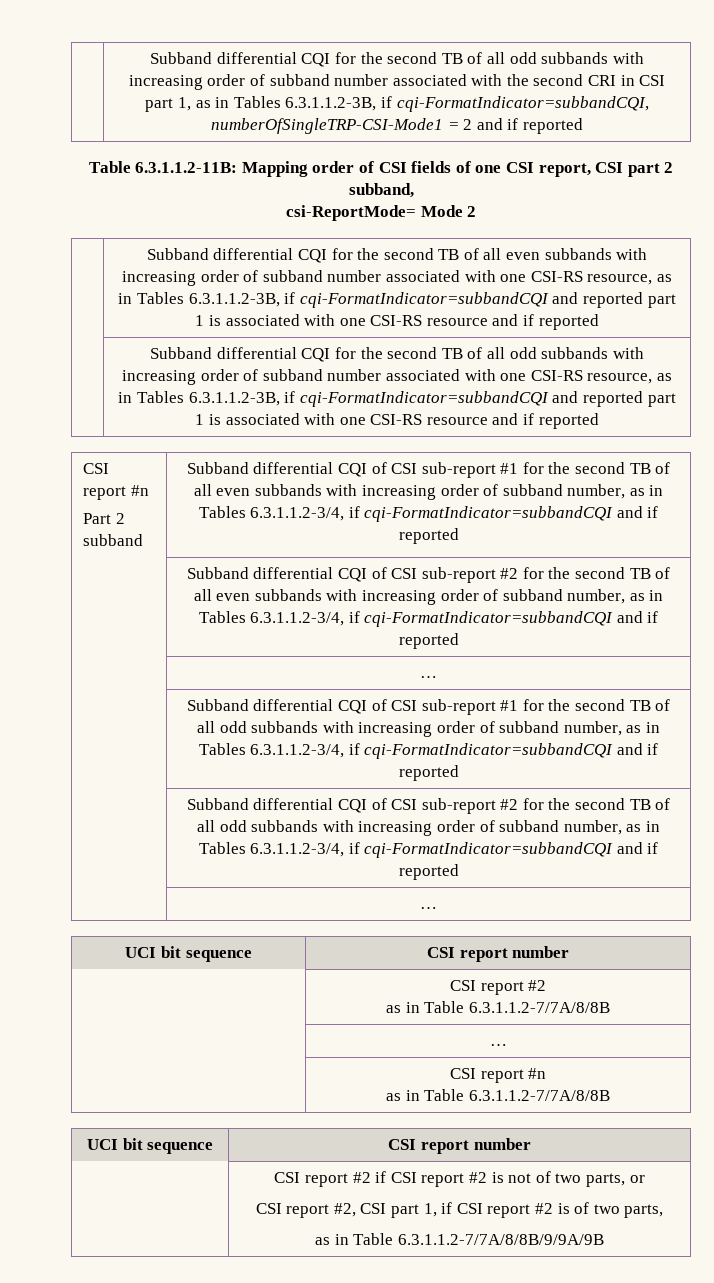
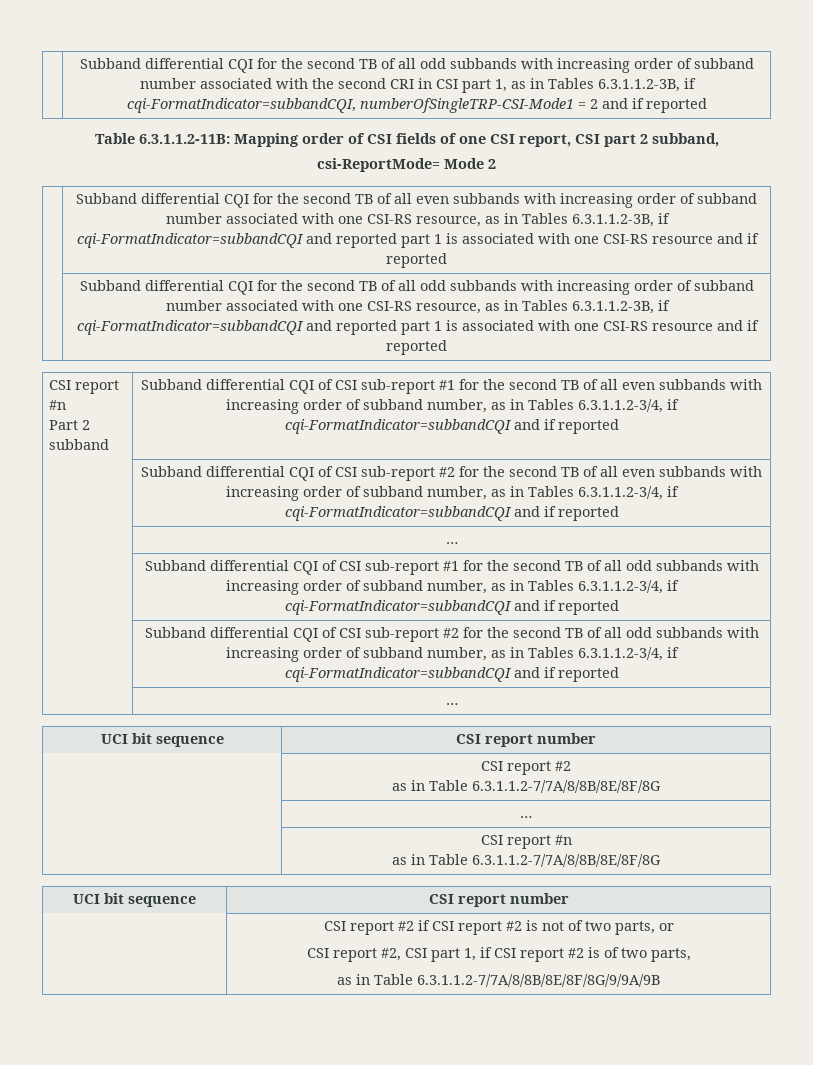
[468,1002,610,1013] 6.3.1.1.2-7/7A/8/8B -> [472,780,661,793] 6.3.1.1.2-7/7A/8/8B/8E/8F/8G
[468,1090,610,1101] 6.3.1.1.2-7/7A/8/8B -> [472,854,661,867] 6.3.1.1.2-7/7A/8/8B/8E/8F/8G
[397,1234,604,1245] 6.3.1.1.2-7/7A/8/8B/9/9A/9B -> [417,974,660,987] 6.3.1.1.2-7/7A/8/8B/8E/8F/8G/9/9A/9B

